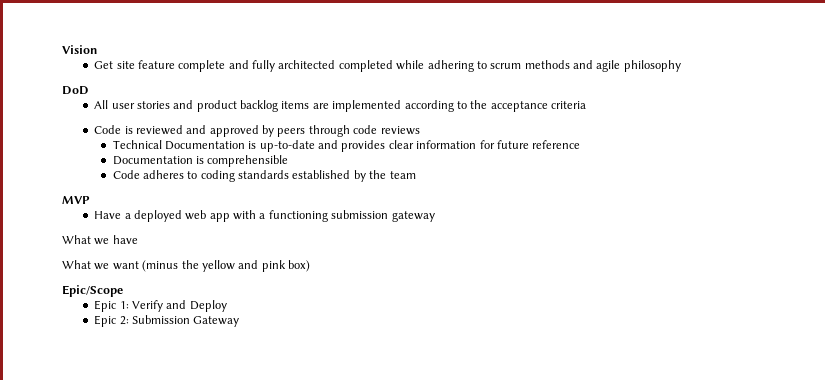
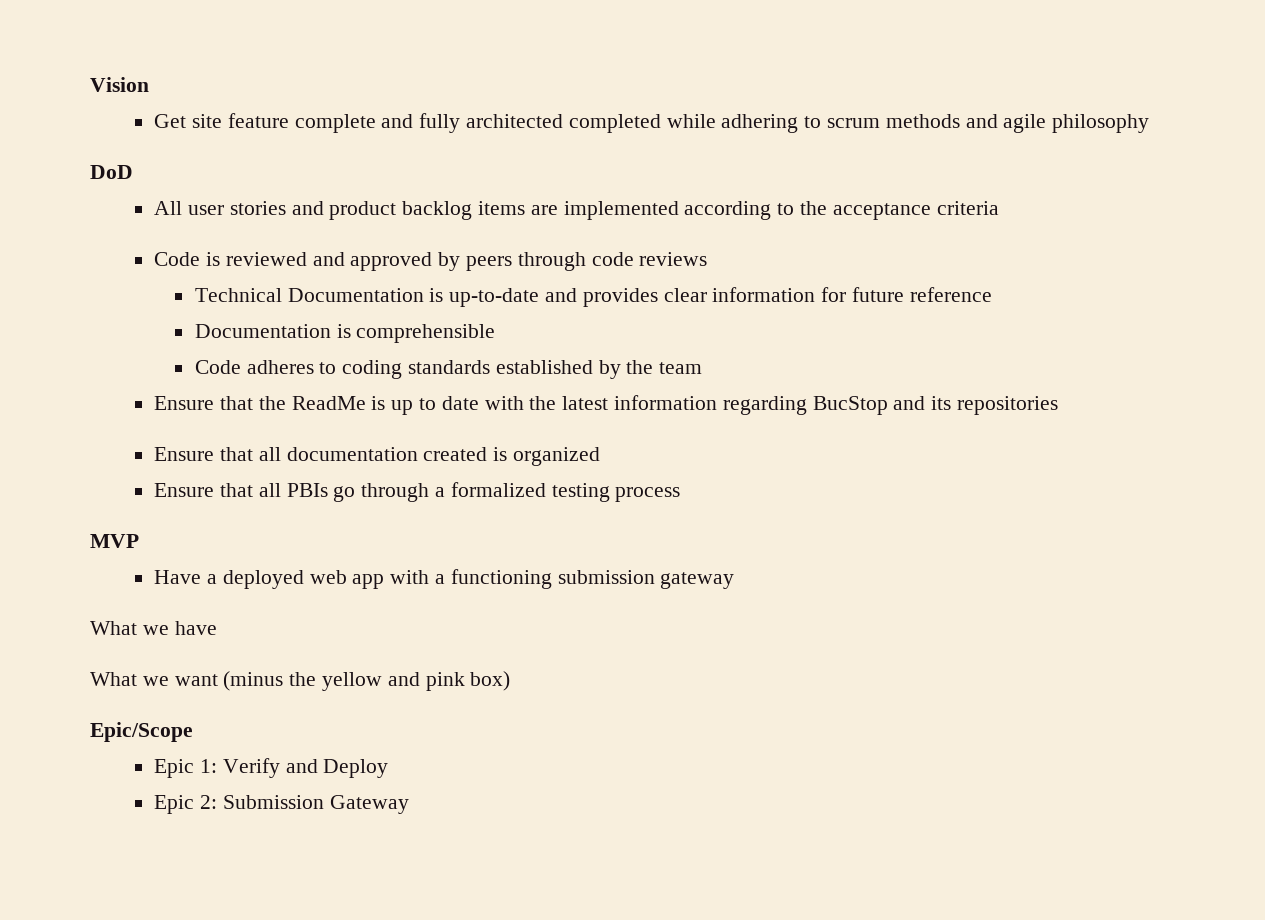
(416, 175) none -> [154,395,1059,415] [154,447,601,466] [154,482,681,502] // Ensure that the ReadMe is up to date with the latest information regarding BucStop and its repositories // Ensure that all documentation created is organized // Ensure that all PBIs go through a formalized testing process

